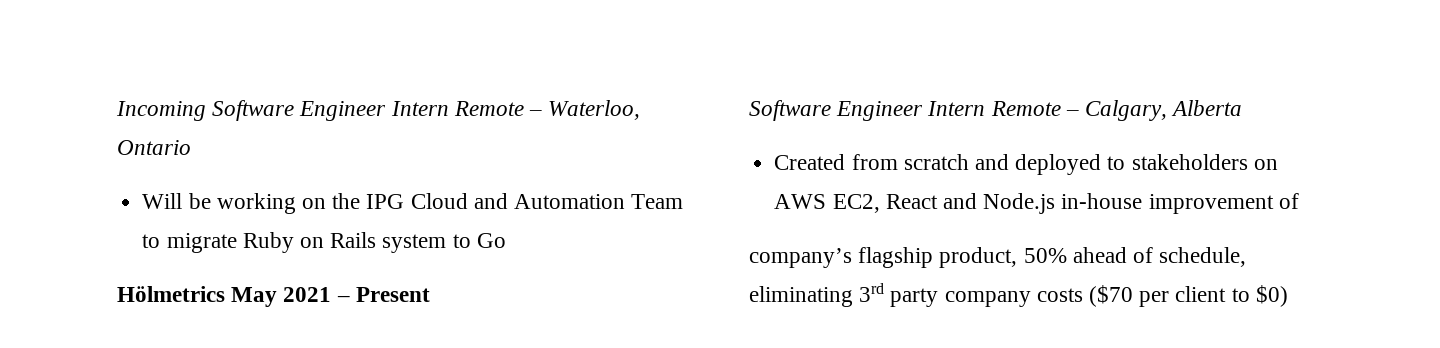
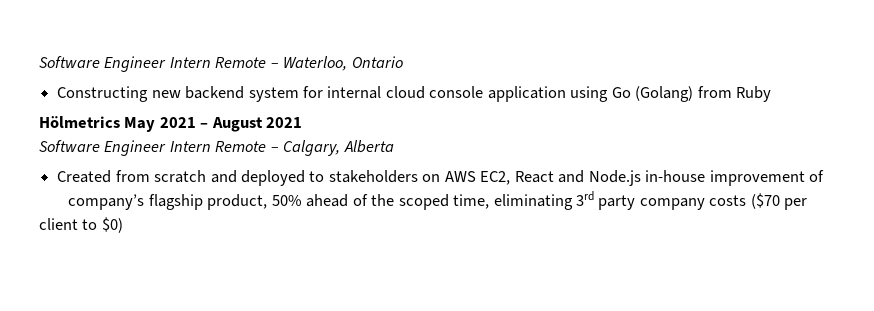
[116,101,206,121] Incoming -> (39, 62) none
[142,193,684,214] [142,232,506,253] Will be working on the IPG Cloud and Automation Team to migrate Ruby on Rails system to Go -> [57,86,772,102] Constructing new backend system for internal cloud console application using Go (Golang) from Ruby
[355,287,430,302] Present -> [211,117,303,132] August 2021
[1159,247,1247,267] schedule, -> [371,194,490,210] the scoped time,

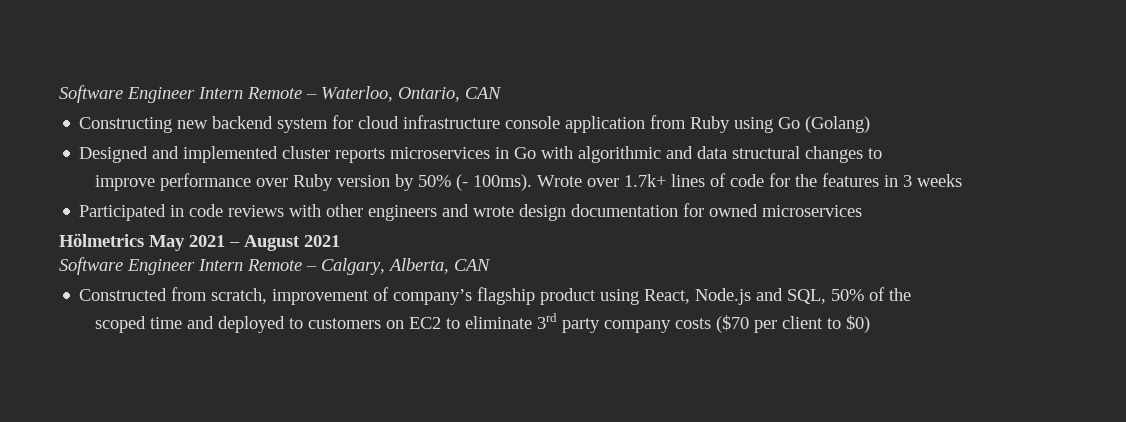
[351,56,403,68] Ontario -> [398,87,502,102] Ontario, CAN
[327,86,772,102] internal cloud console application using Go (Golang) from Ruby -> [358,115,871,133] [79,146,883,163] [95,173,963,191] [79,203,863,221] cloud infrastructure console application from Ruby using Go (Golang) // Designed and implemented cluster reports microservices in Go with algorithmic and data structural changes to // improve performance over Ruby version by 50% (- 100ms). Wrote over 1.7k+ lines of code for the features in 3 weeks // Participated in code reviews with other engineers and wrote design documentation for owned microservices
[343,140,394,153] [57,170,824,186] [68,194,573,210] Alberta // Created from scratch and deployed to stakeholders on AWS EC2, React and Node.js in-house improvement of // company’s flagship product, 50% ahead of the scoped time, eliminating -> [388,258,491,274] [79,287,912,305] [95,316,533,333] Alberta, CAN // Constructed from scratch, improvement of company’s flagship product using React, Node.js and SQL, 50% of the // scoped time and deployed to customers on EC2 to eliminate

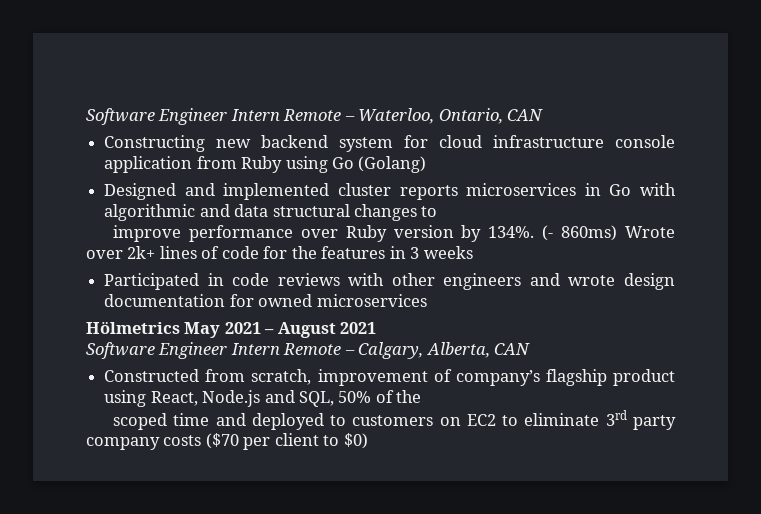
[418,174,533,191] 50% (- 100ms). -> [488,225,618,241] 134%. (- 860ms)
[624,174,667,187] 1.7k+ -> [127,246,156,259] 2k+

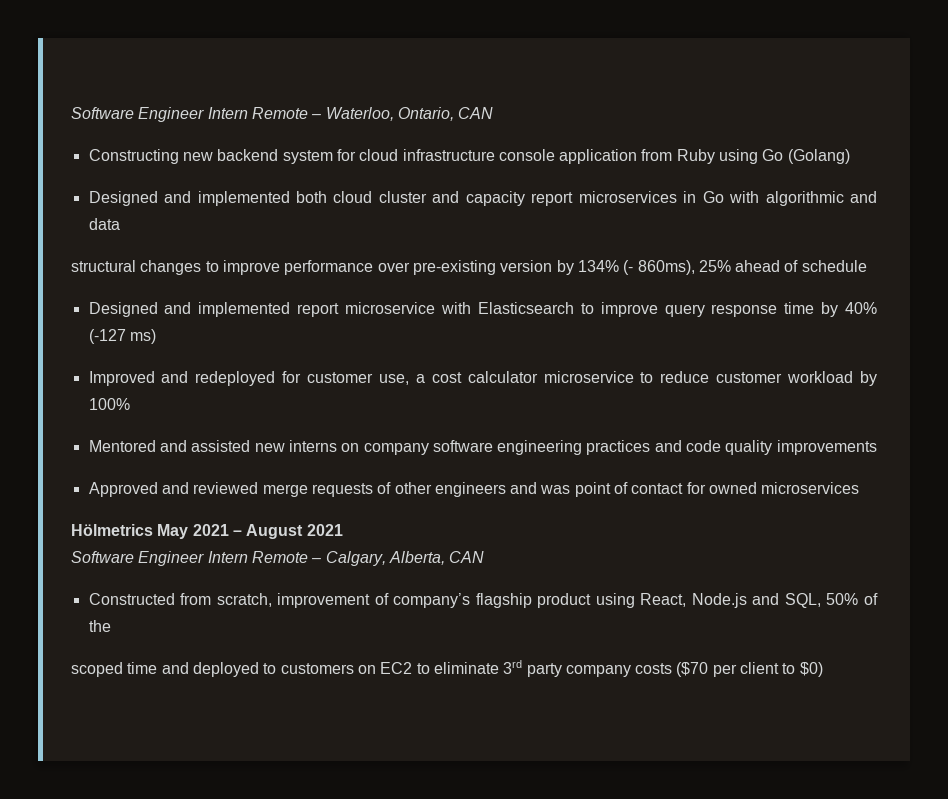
[337,183,458,200] cluster reports -> [295,191,574,206] both cloud cluster and capacity report
(269, 210) none -> (120, 224) //
(438, 211) // -> (219, 266) none
[345,225,387,242] Ruby -> [412,260,496,275] pre-existing
[488,225,675,241] [86,246,473,259] [104,273,675,290] [104,294,226,307] 134%. (- 860ms) Wrote over 2k+ lines of code for the features in 3 weeks // Participated in code reviews with other engineers and wrote design documentation -> [577,260,867,275] [88,302,877,317] [88,329,156,344] [88,371,877,386] [88,398,130,410] [88,440,877,455] [88,482,684,497] 134% (- 860ms), 25% ahead of schedule // Designed and implemented report microservice with Elasticsearch to improve query response time by 40% (-127 ms) // Improved and redeployed for customer use, a cost calculator microservice to reduce customer workload by 100% // Mentored and assisted new interns on company software engineering practices and code quality improvements // Approved and reviewed merge requests of other engineers and was point of contact

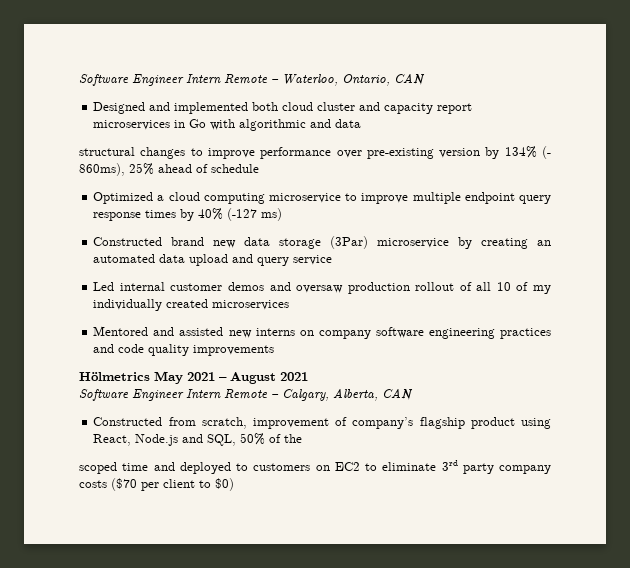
[88,149,850,164] // Constructing new backend system for cloud infrastructure console application from Ruby using Go (Golang) -> (425, 79) none
[88,302,658,317] Designed and implemented report microservice with Elasticsearch to improve -> [93,192,515,204] Optimized a cloud computing microservice to improve multiple endpoint
[784,302,815,314] time -> [145,210,177,218] times
[88,371,877,386] [88,398,130,410] Improved and redeployed for customer use, a cost calculator microservice to reduce customer workload by 100% -> [93,236,551,249] [93,254,333,266] [93,282,551,294] [93,299,290,311] Constructed brand new data storage (3Par) microservice by creating an automated data upload and query service // Led internal customer demos and oversaw production rollout of all 10 of my individually created microservices
[88,482,860,497] // Approved and reviewed merge requests of other engineers and was point of contact for owned microservices -> (275, 350) none

